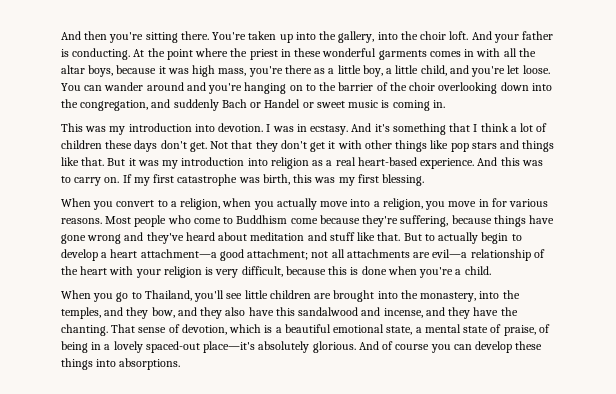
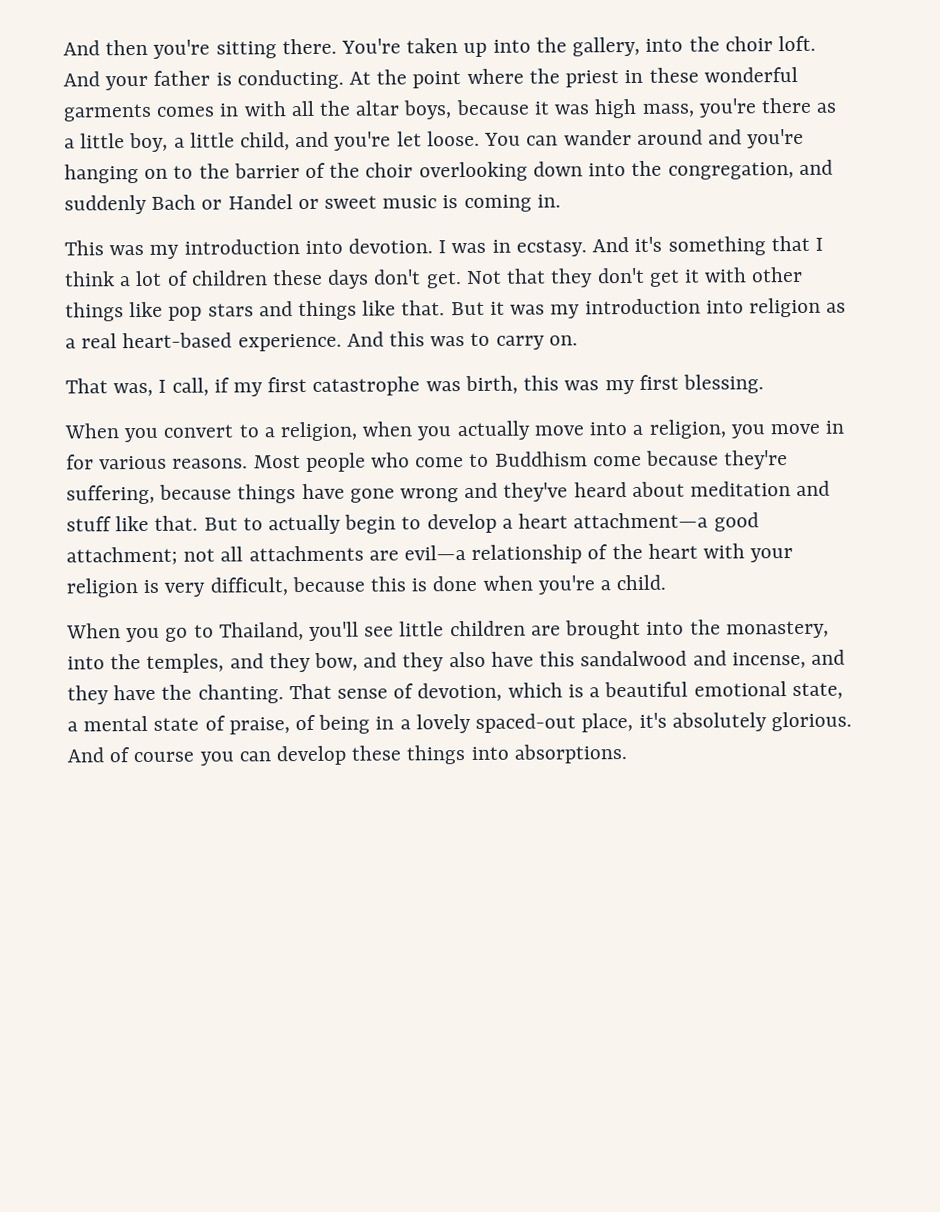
[122,174,132,183] If -> [65,377,230,397] // That was, I call, if
[203,341,256,353] place—it's -> [581,712,667,733] place, it's

